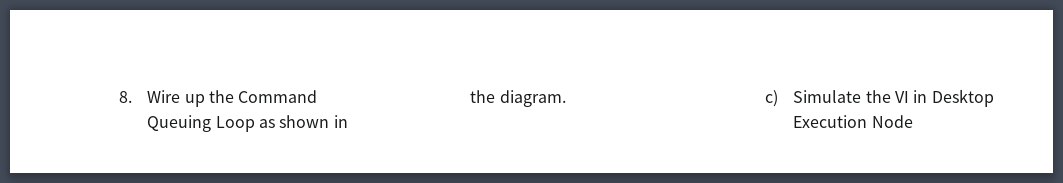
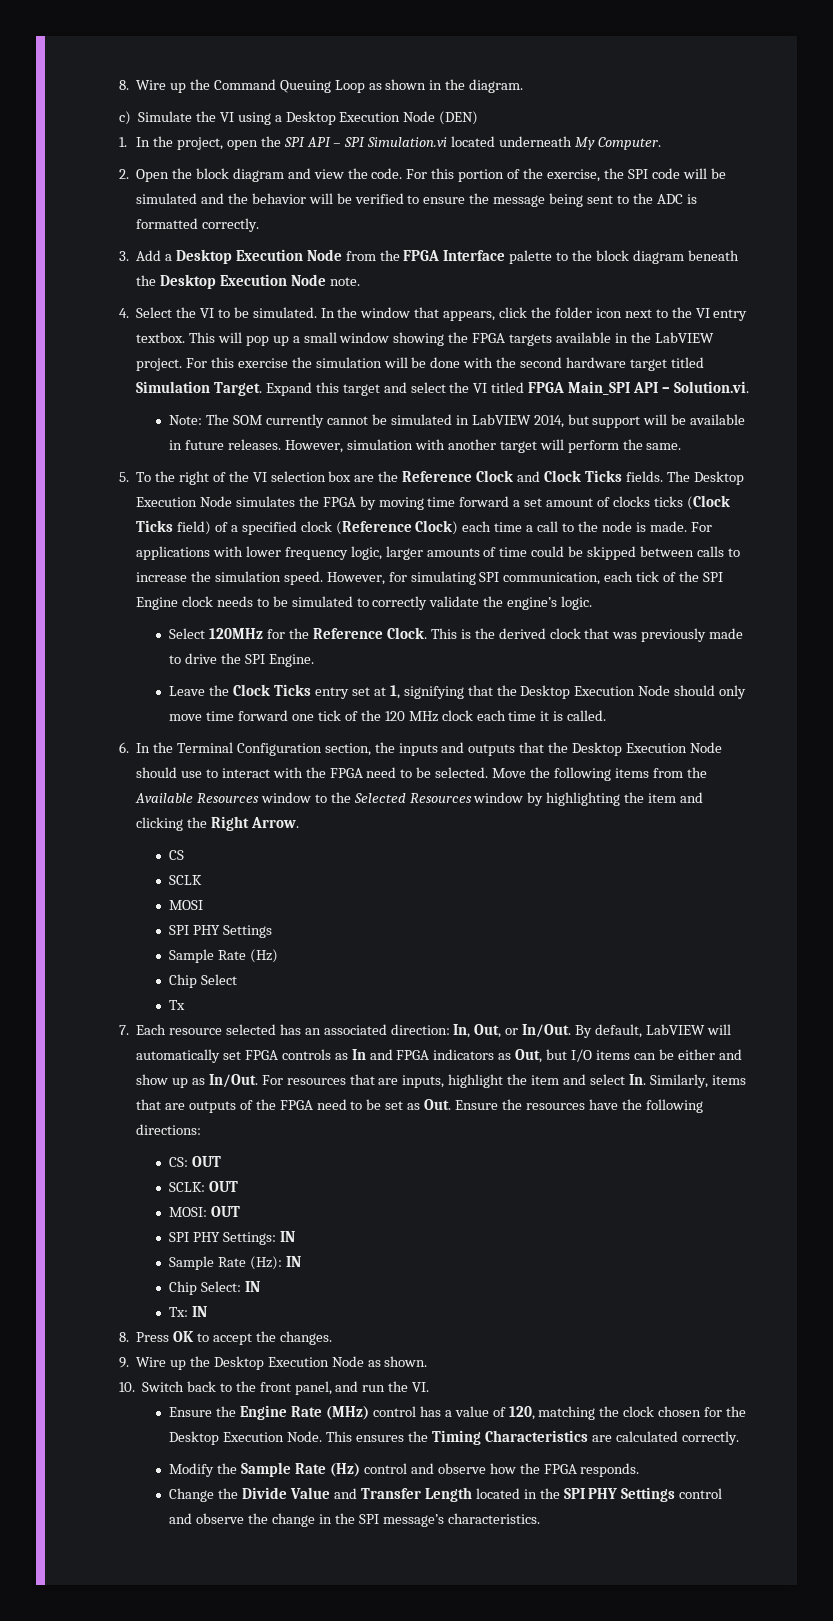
[913,89,994,107] [793,115,913,128] in Desktop Execution Node -> [237,111,479,125] [118,136,661,150] [118,168,726,182] [136,193,697,207] [136,218,259,232] [118,249,739,264] [136,274,360,289] [118,307,748,321] [136,332,714,346] [136,357,704,371] [136,381,749,396] [169,414,746,428] [169,439,682,453] [118,470,744,485] [136,495,730,510] [136,520,712,535] [136,546,740,560] [136,571,723,585] [136,596,593,610] [169,627,744,642] [169,653,315,667] [169,684,747,699] [169,710,607,722] [118,742,722,756] [136,767,707,781] [135,792,704,806] [136,816,299,831] [169,850,185,860] [169,875,203,885] [169,900,204,910] [169,925,273,938] [169,949,279,963] [169,974,238,988] [169,1000,186,1010] [118,1024,731,1038] [136,1049,742,1063] [136,1074,746,1088] [136,1099,703,1113] [136,1124,202,1135] [169,1156,222,1167] [169,1181,239,1192] [169,1206,241,1217] [169,1231,296,1245] [169,1256,302,1270] [169,1281,261,1295] [169,1306,208,1317] [118,1331,332,1345] [118,1356,428,1370] [118,1381,430,1395] [169,1405,747,1420] [169,1430,739,1445] [169,1462,640,1477] [169,1487,723,1502] [169,1513,540,1527] using a Desktop Execution Node (DEN) // 1. In the project, open the SPI API – SPI Simulation.vi located underneath My Computer. // 2. Open the block diagram and view the code. For this portion of the exercise, the SPI code will be simulated and the behavior will be verified to ensure the message being sent to the ADC is formatted correctly. // 3. Add a Desktop Execution Node from the FPGA Interface palette to the block diagram beneath the Desktop Execution Node note. // 4. Select the VI to be simulated. In the window that appears, click the folder icon next to the VI entry textbox. This will pop up a small window showing the FPGA targets available in the LabVIEW project. For this exercise the simulation will be done with the second hardware target titled Simulation Target. Expand this target and select the VI titled FPGA Main_SPI API – Solution.vi. // Note: The SOM currently cannot be simulated in LabVIEW 2014, but support will be available in future releases. However, simulation with another target will perform the same. // 5. To the right of the VI selection box are the Reference Clock and Clock Ticks fields. The Desktop Execution Node simulates the FPGA by moving time forward a set amount of clocks ticks (Clock Ticks field) of a specified clock (Reference Clock) each time a call to the node is made. For applications with lower frequency logic, larger amounts of time could be skipped between calls to increase the simulation speed. However, for simulating SPI communication, each tick of the SPI Engine clock needs to be simulated to correctly validate the engine’s logic. // Select 120MHz for the Reference Clock. This is the derived clock that was previously made to drive the SPI Engine. // Leave the Clock Ticks entry set at 1, signifying that the Desktop Execution Node should only move time forward one tick of the 120 MHz clock each time it is called. // 6. In the Terminal Configuration section, the inputs and outputs that the Desktop Execution Node should use to interact with the FPGA need to be selected. Move the following items from the Available Resources window to the Selected Resources window by highlighting the item and clicking the Right Arrow. // CS // SCLK // MOSI // SPI PHY Settings // Sample Rate (Hz) // Chip Select // Tx // 7. Each resource selected has an associated direction: In, Out, or In/Out. By default, LabVIEW will automatically set FPGA controls as In and FPGA indicators as Out, but I/O items can be either and show up as In/Out. For resources that are inputs, highlight the item and select In. Similarly, items that are outputs of the FPGA need to be set as Out. Ensure the resources have the following directions: // CS: OUT // SCLK: OUT // MOSI: OUT // SPI PHY Settings: IN // Sample Rate (Hz): IN // Chip Select: IN // Tx: IN // 8. Press OK to accept the changes. // 9. Wire up the Desktop Execution Node as shown. // 10. Switch back to the front panel, and run the VI. // Ensure the Engine Rate (MHz) control has a value of 120, matching the clock chosen for the Desktop Execution Node. This ensures the Timing Characteristics are calculated correctly. // Modify the Sample Rate (Hz) control and observe how the FPGA responds. // Change the Divide Value and Transfer Length located in the SPI PHY Settings control and observe the change in the SPI message’s characteristics.

